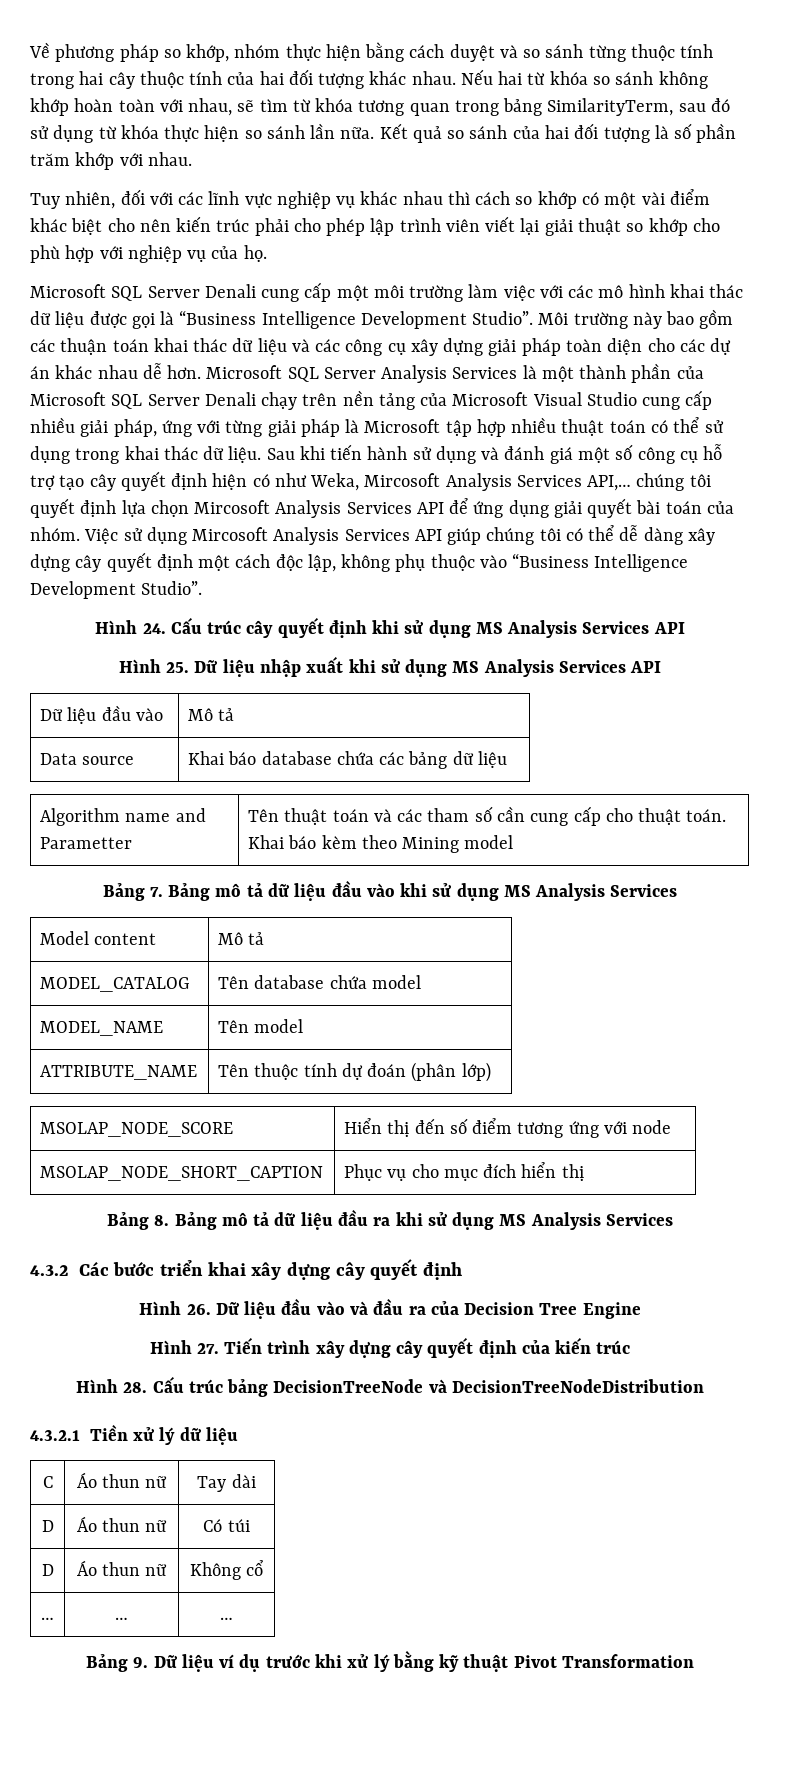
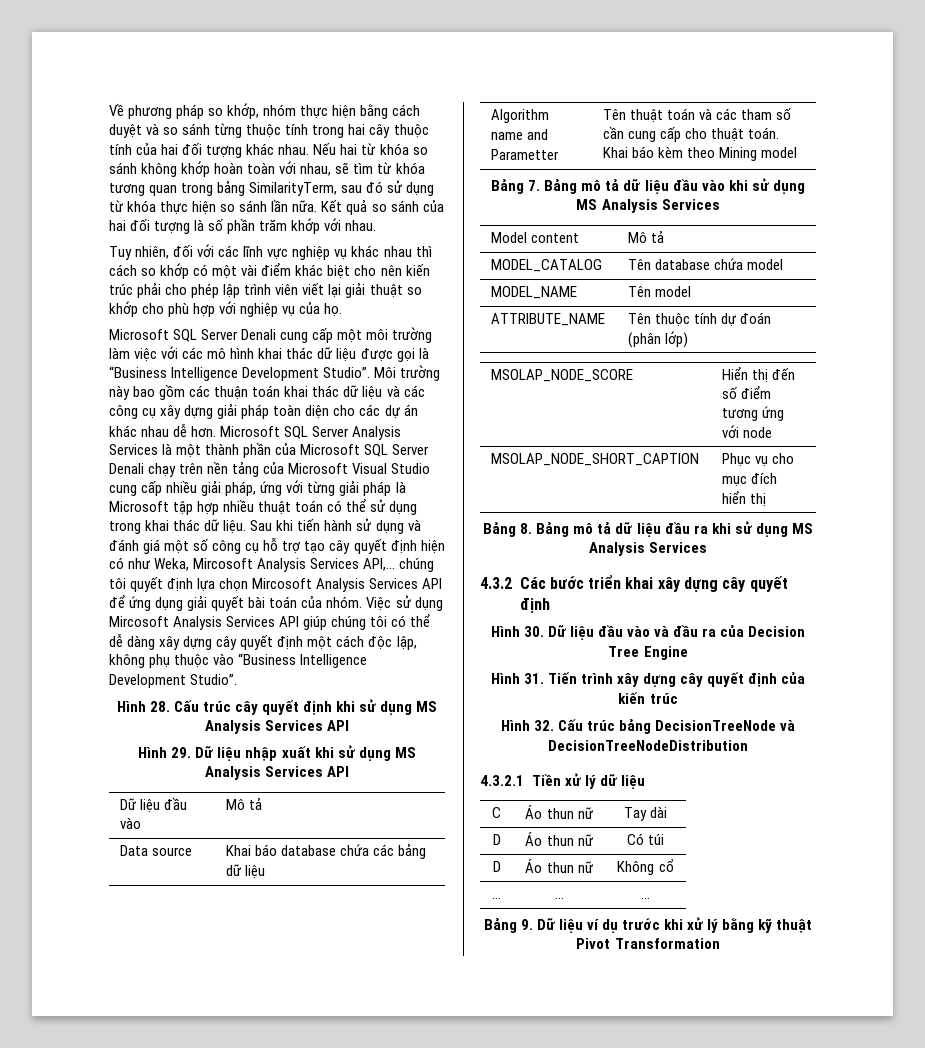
[142,623,166,634] 24. -> [149,701,170,712] 28.
[166,662,190,673] 25. -> [171,747,192,758] 29.
[186,1304,211,1315] 26. -> [523,626,544,637] 30.
[196,1343,219,1354] 27. -> [523,673,544,684] 31.
[123,1382,148,1393] 28. -> [533,720,554,731] 32.

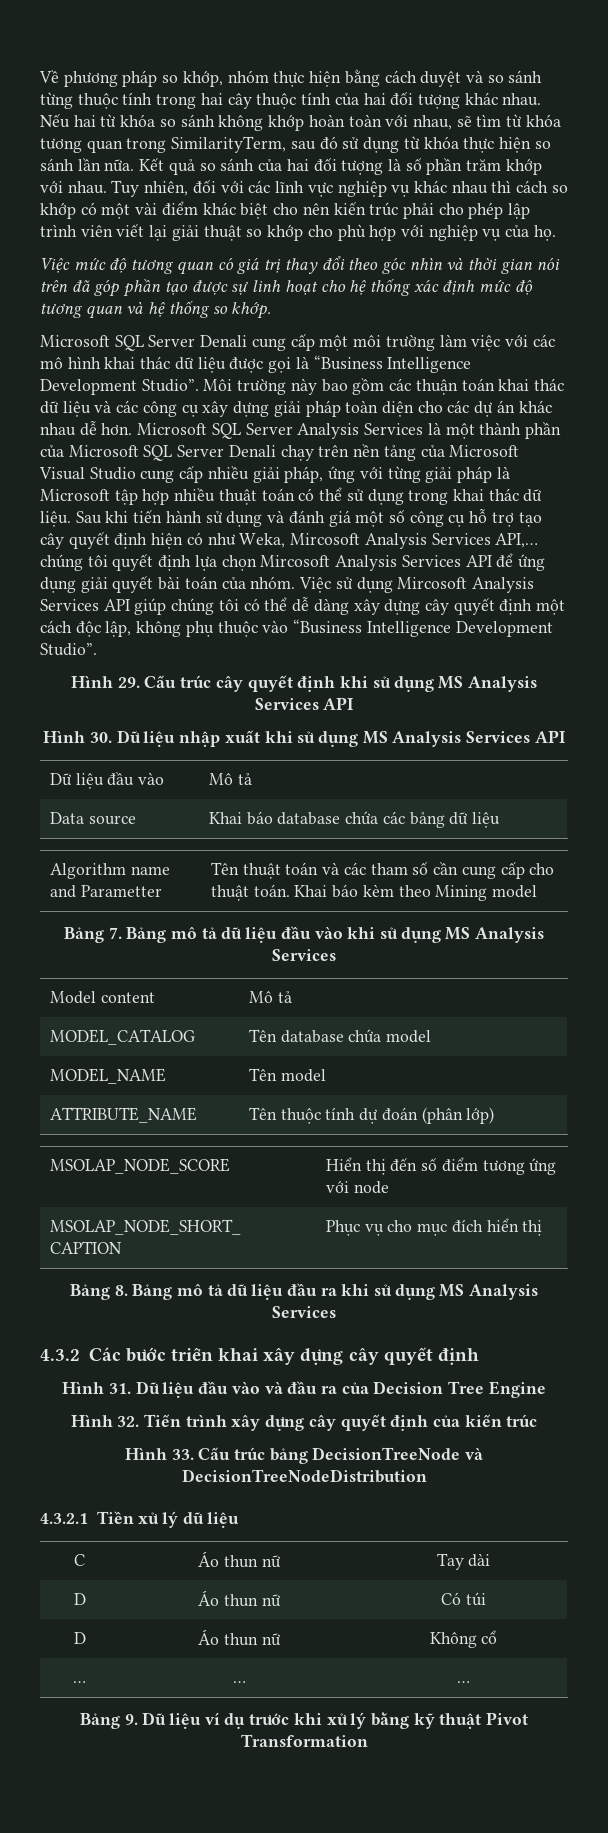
[217,181,246,196] bảng -> (167, 145) none
(377, 225) // -> (107, 187) none
(343, 310) none -> [40,256,560,275] [40,278,533,297] [40,300,272,319] // Việc mức độ tương quan có giá trị thay đổi theo góc nhìn và thời gian nói trên đã góp phần tạo được sự linh hoạt cho hệ thống xác định mức độ tương quan và hệ thống so khớp.
[149,701,170,712] 28. -> [117,677,140,688] 29.
[171,747,192,758] 29. -> [89,732,112,743] 30.
[523,626,544,637] 30. -> [108,1383,131,1394] 31.
[523,673,544,684] 31. -> [117,1416,140,1427] 32.
[533,720,554,731] 32. -> [171,1449,194,1460] 33.

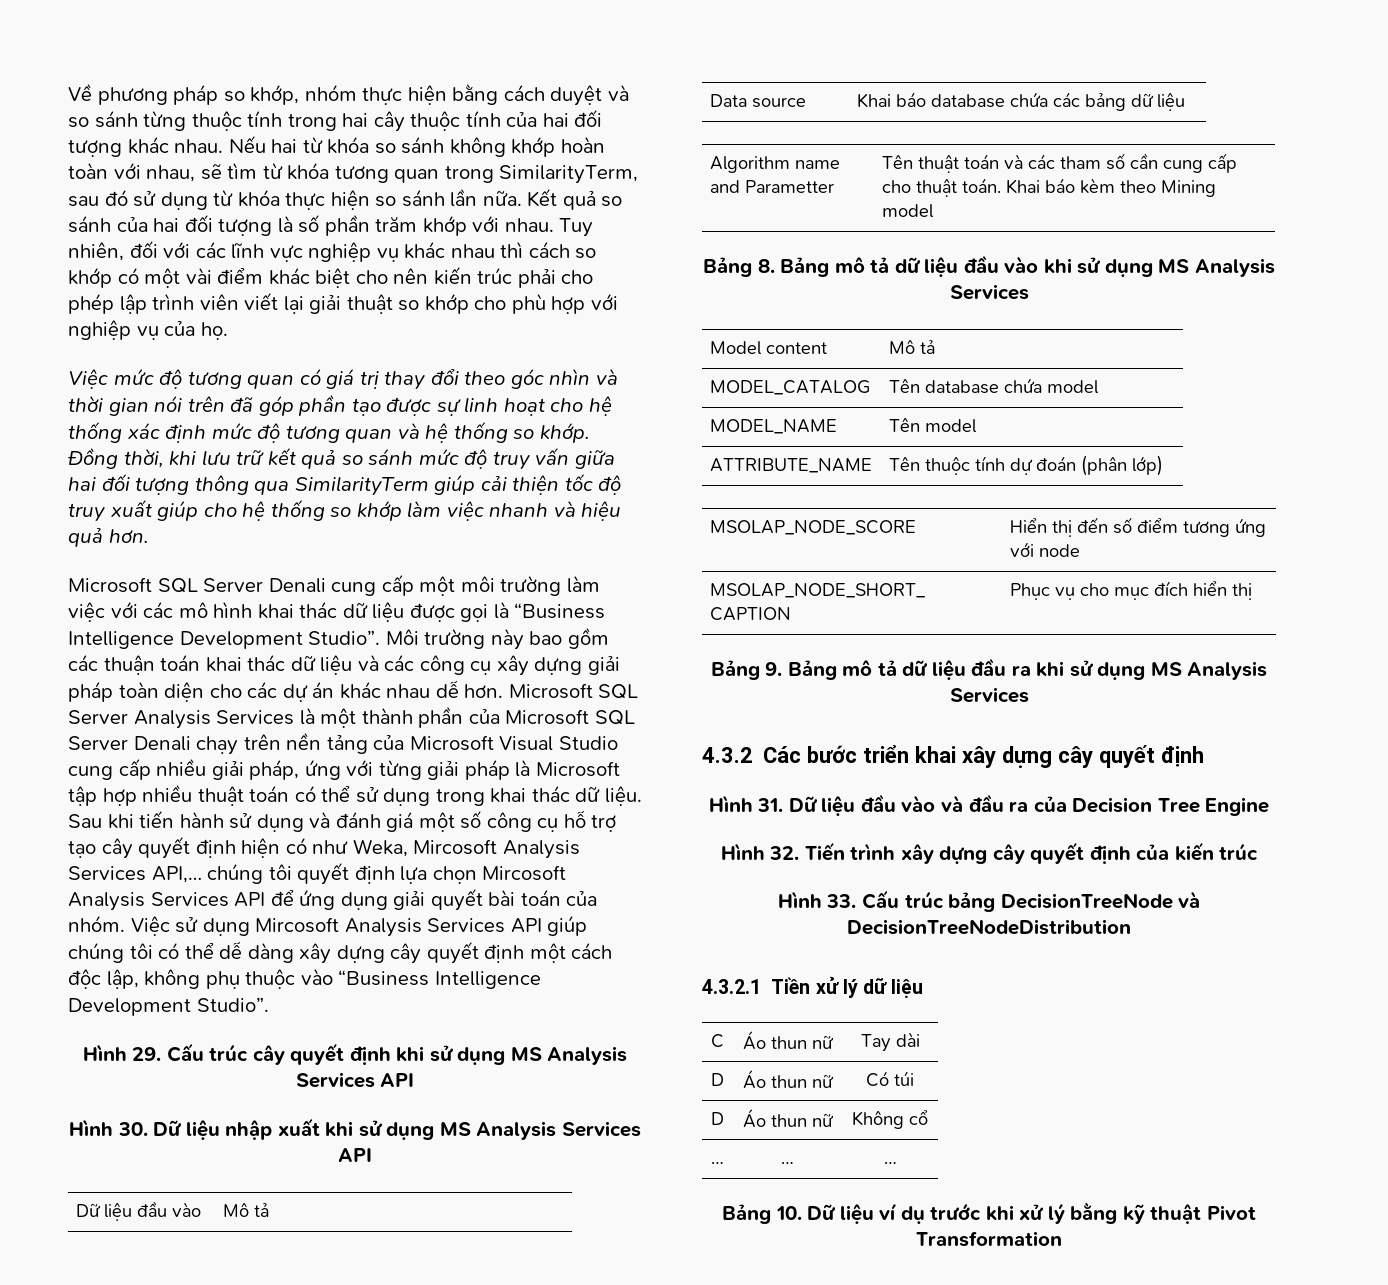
(272, 310) none -> [68,447,615,470] [68,473,622,496] [68,499,622,522] [68,528,149,547] Đồng thời, khi lưu trữ kết quả so sánh mức độ truy vấn giữa hai đối tượng thông qua SimilarityTerm giúp cải thiện tốc độ truy xuất giúp cho hệ thống so khớp làm việc nhanh và hiệu quả hơn.
[108,927,122,939] 7. -> [757,259,775,273] 8.
[114,1285,128,1296] 8. -> [765,662,783,676] 9.
[124,1714,138,1725] 9. -> [775,1206,802,1220] 10.

